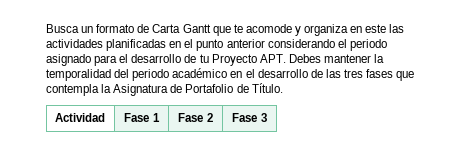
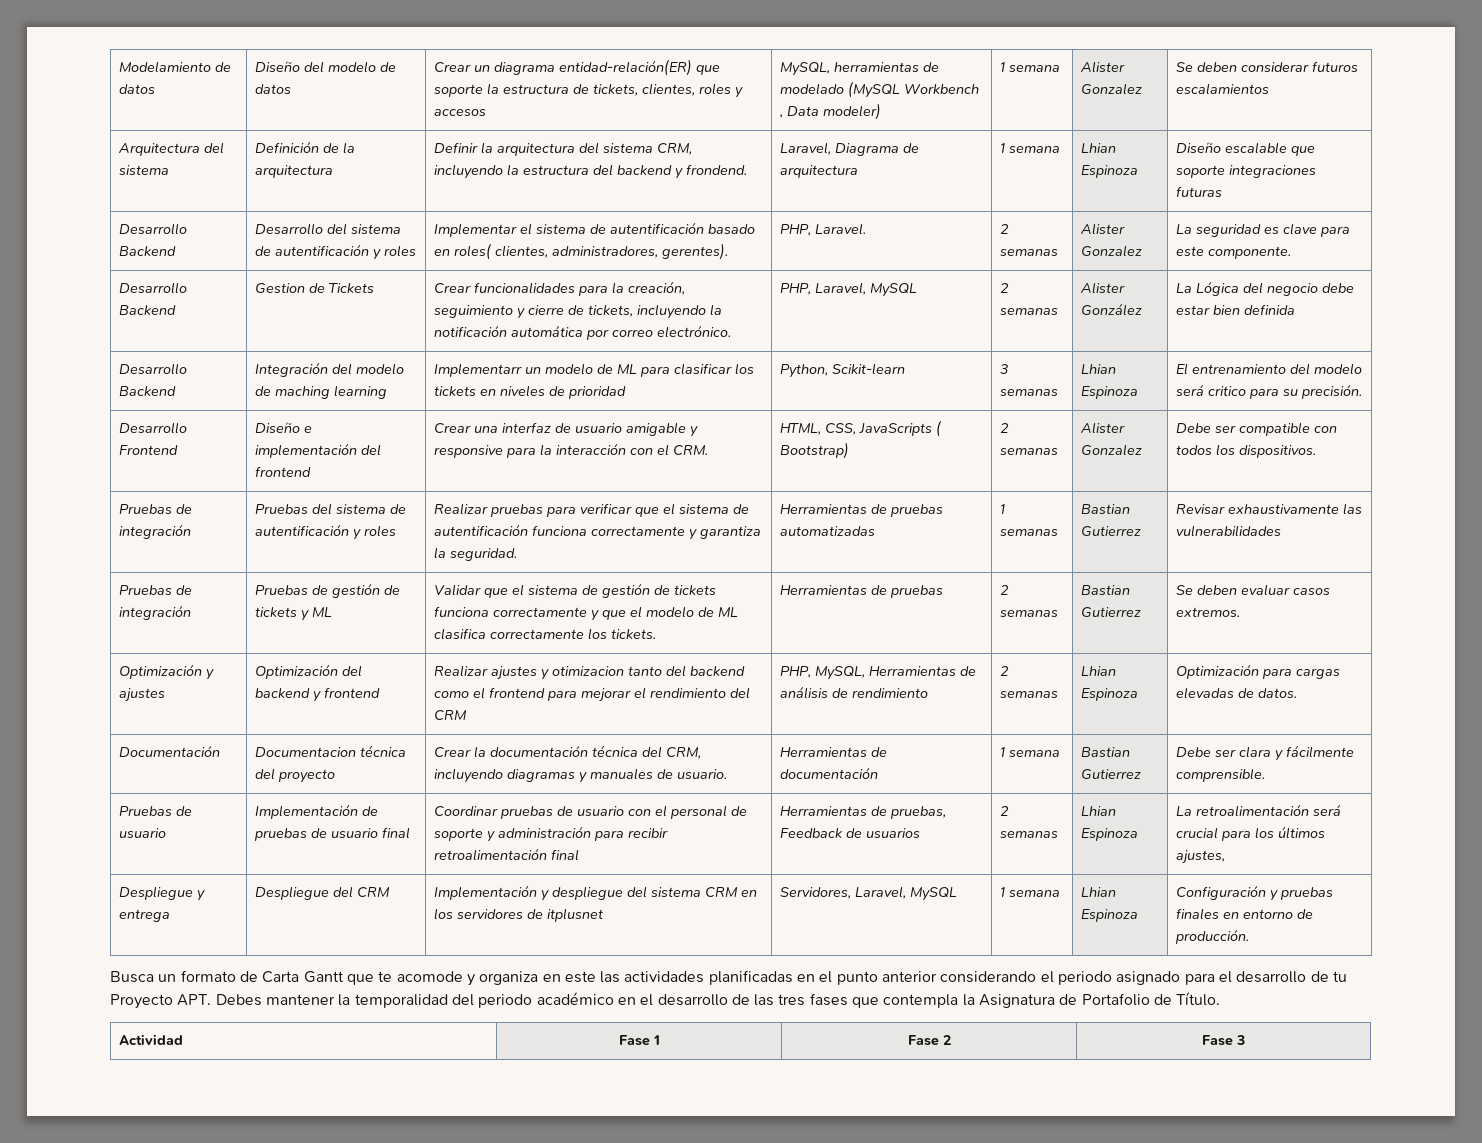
(46, 28) none -> [119,61,232,73] [119,84,156,94] [255,61,397,73] [255,84,292,94] [434,59,721,76] [434,83,744,98] [434,108,487,116] [780,62,940,76] [780,81,980,98] [780,103,882,120] [1000,62,1061,72] [1080,61,1126,73] [1081,83,1143,95] [1176,61,1359,72] [1176,83,1270,95] [118,142,225,156] [119,165,170,175] [255,141,356,154] [255,165,334,178] [434,142,693,156] [434,164,748,179] [780,142,920,156] [780,165,859,178] [1000,143,1061,153] [1081,143,1117,153] [1081,165,1139,178] [1176,142,1316,156] [1176,165,1317,178] [1176,186,1223,197] [119,223,188,235] [119,246,177,256] [255,223,402,235] [255,244,417,260] [434,222,756,237] [434,243,729,260] [780,223,867,236] [1000,224,1010,234] [1000,248,1059,256] [1080,223,1126,235] [1081,245,1143,257] [1176,223,1351,237] [1176,246,1292,259] [119,282,188,294] [119,305,177,315] [255,283,375,293] [434,281,686,296] [434,304,723,319] [434,325,732,340] [780,282,918,297] [1000,283,1010,293] [1000,307,1059,315] [1080,282,1126,294] [1081,303,1143,316] [1176,281,1355,296] [1176,304,1296,315] [119,363,188,375] [119,386,177,396] [255,362,405,377] [255,385,388,399] [434,363,755,377] [434,385,627,399] [780,363,906,378] [1000,364,1010,374] [1000,388,1059,396] [1081,364,1117,374] [1081,386,1139,399] [1176,363,1363,375] [1176,384,1363,399] [119,422,188,434] [119,445,179,455] [255,422,313,433] [255,443,382,458] [255,466,312,477] [434,422,699,437] [434,443,709,458] [780,420,943,437] [780,442,850,459] [1000,423,1010,433] [1000,447,1059,455] [1080,422,1126,434] [1081,444,1143,456] [1176,422,1338,436] [1176,444,1317,458] [119,504,193,514] [119,524,192,539] [255,503,407,515] [255,524,397,540] [434,503,750,517] [434,524,762,540] [434,547,518,561] [780,504,944,517] [780,526,876,536] [1000,504,1006,514] [1000,528,1059,536] [1081,504,1131,514] [1081,526,1142,536] [1176,503,1363,515] [1176,525,1282,537] [119,585,193,595] [119,605,192,620] [255,583,401,598] [255,607,333,621] [434,583,717,598] [434,606,739,621] [434,628,657,640] [780,585,944,598] [1000,585,1010,595] [1000,609,1059,617] [1081,585,1131,595] [1081,607,1142,617] [1176,584,1331,596] [1176,607,1241,617] [119,664,215,680] [119,688,166,702] [255,664,363,679] [255,687,381,702] [434,665,746,680] [434,687,751,702] [434,710,468,720] [780,666,977,680] [780,686,929,699] [1000,666,1010,676] [1000,690,1059,698] [1081,666,1117,676] [1081,688,1139,701] [1176,664,1341,679] [1176,687,1298,699] [119,745,221,757] [255,745,407,757] [255,768,336,783] [434,745,702,759] [434,768,728,783] [780,747,888,757] [780,767,879,779] [1000,747,1061,757] [1081,747,1131,757] [1081,769,1142,779] [1176,745,1355,761] [1176,768,1266,782] [119,806,193,816] [119,828,167,838] [255,804,379,819] [254,827,411,841] [434,805,748,819] [434,826,669,842] [434,848,580,861] [780,806,947,819] [780,828,921,838] [1000,806,1010,816] [1000,830,1059,838] [1081,806,1117,816] [1081,828,1139,841] [1176,804,1342,817] [1176,826,1326,841] [1176,850,1226,864] [119,886,206,901] [119,909,171,922] [255,886,391,900] [434,885,758,901] [434,908,604,922] [780,886,958,901] [1000,887,1061,897] [1081,887,1117,897] [1081,909,1139,922] [1176,885,1334,901] [1176,908,1314,920] [1175,929,1250,944] Modelamiento de datos | Diseño del modelo de datos | Crear un diagrama entidad-relación(ER) que soporte la estructura de tickets, clientes, roles y accesos | MySQL, herramientas de modelado (MySQL Workbench , Data modeler) | 1 semana | Alister Gonzalez | Se deben considerar futuros escalamientos // Arquitectura del sistema | Definición de la arquitectura | Definir la arquitectura del sistema CRM, incluyendo la estructura del backend y frondend. | Laravel, Diagrama de arquitectura | 1 semana | Lhian Espinoza | Diseño escalable que soporte integraciones futuras // Desarrollo Backend | Desarrollo del sistema de autentificación y roles | Implementar el sistema de autentificación basado en roles( clientes, administradores, gerentes). | PHP, Laravel. | 2 semanas | Alister Gonzalez | La seguridad es clave para este componente. // Desarrollo Backend | Gestion de Tickets | Crear funcionalidades para la creación, seguimiento y cierre de tickets, incluyendo la notificación automática por correo electrónico. | PHP, Laravel, MySQL | 2 semanas | Alister González | La Lógica del negocio debe estar bien definida // Desarrollo Backend | Integración del modelo de maching learning | Implementarr un modelo de ML para clasificar los tickets en niveles de prioridad | Python, Scikit-learn | 3 semanas | Lhian Espinoza | El entrenamiento del modelo será critico para su precisión. // Desarrollo Frontend | Diseño e implementación del frontend | Crear una interfaz de usuario amigable y responsive para la interacción con el CRM. | HTML, CSS, JavaScripts ( Bootstrap) | 2 semanas | Alister Gonzalez | Debe ser compatible con todos los dispositivos. // Pruebas de integración | Pruebas del sistema de autentificación y roles | Realizar pruebas para verificar que el sistema de autentificación funciona correctamente y garantiza la seguridad. | Herramientas de pruebas automatizadas | 1 semanas | Bastian Gutierrez | Revisar exhaustivamente las vulnerabilidades // Pruebas de integración | Pruebas de gestión de tickets y ML | Validar que el sistema de gestión de tickets funciona correctamente y que el modelo de ML clasifica correctamente los tickets. | Herramientas de pruebas | 2 semanas | Bastian Gutierrez | Se deben evaluar casos extremos. // Optimización y ajustes | Optimización del backend y frontend | Realizar ajustes y otimizacion tanto del backend como el frontend para mejorar el rendimiento del CRM | PHP, MySQL, Herramientas de análisis de rendimiento | 2 semanas | Lhian Espinoza | Optimización para cargas elevadas de datos. // Documentación | Documentacion técnica del proyecto | Crear la documentación técnica del CRM, incluyendo diagramas y manuales de usuario. | Herramientas de documentación | 1 semana | Bastian Gutierrez | Debe ser clara y fácilmente comprensible. // Pruebas de usuario | Implementación de pruebas de usuario final | Coordinar pruebas de usuario con el personal de soporte y administración para recibir retroalimentación final | Herramientas de pruebas, Feedback de usuarios | 2 semanas | Lhian Espinoza | La retroalimentación será crucial para los últimos ajustes, // Despliegue y entrega | Despliegue del CRM | Implementación y despliegue del sistema CRM en los servidores de itplusnet | Servidores, Laravel, MySQL | 1 semana | Lhian Espinoza | Configuración y pruebas finales en entorno de producción. //

